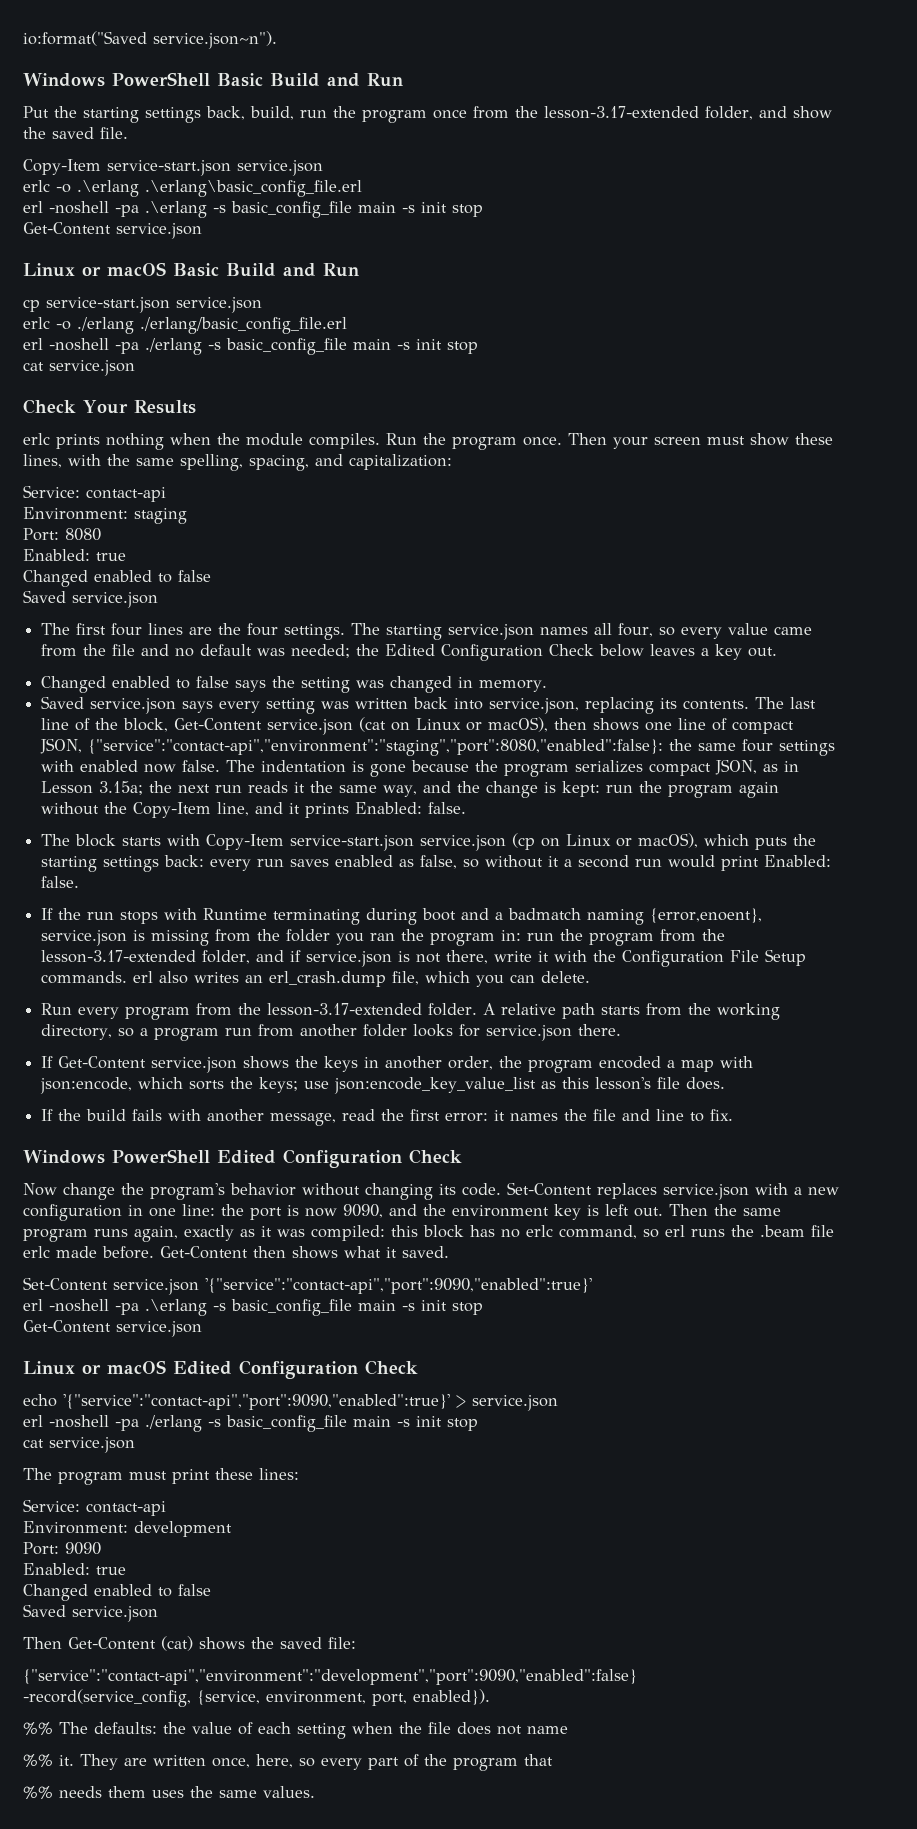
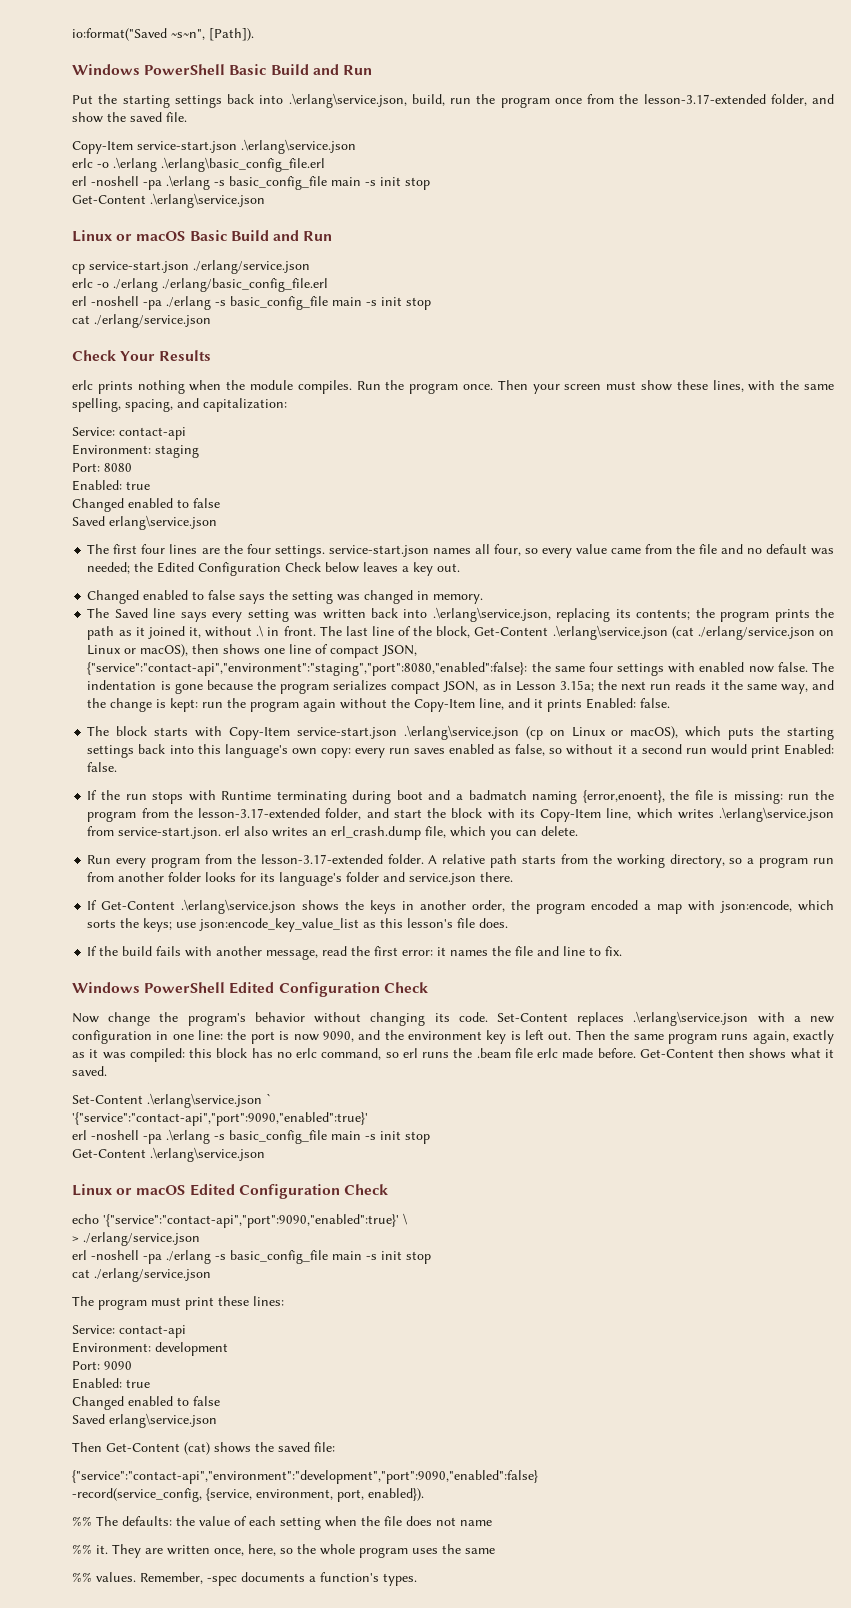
[153,31,277,49] service.json~n"). -> [171,28,254,41] ~s~n", [Path]).
[206,106,245,120] back, -> [227,93,407,108] back into .\erlang\service.json,
[237,160,323,176] service.json -> [241,139,356,154] .\erlang\service.json
[116,223,202,239] service.json -> [150,193,265,208] .\erlang\service.json
[176,297,262,313] service.json -> [193,260,310,274] ./erlang/service.json
[49,360,135,376] service.json -> [94,314,211,328] ./erlang/service.json
[72,592,158,608] service.json -> [109,515,217,530] erlang\service.json
[351,623,535,640] The starting service.json -> [328,545,429,557] service-start.json
[41,696,177,714] Saved service.json -> [87,608,176,618] The Saved line
[489,698,580,714] service.json, -> [432,607,551,622] .\erlang\service.json,
[683,700,750,710] contents. -> [636,608,835,622] [87,625,316,640] contents; the program prints the path as it joined it, without .\ in front.
[267,717,387,735] service.json (cat -> [552,625,815,640] .\erlang\service.json (cat ./erlang/service.json
[420,835,507,851] service.json -> [403,725,519,740] .\erlang\service.json
[164,855,205,867] back: -> [138,744,351,758] back into this language's own copy:
[41,929,522,946] service.json is missing from the folder you ran the program in: -> [670,790,783,804] the file is missing:
[290,949,807,967] [41,971,128,984] if service.json is not there, write it with the Configuration File Setup commands. -> [393,807,835,822] [87,826,222,839] start the block with its Copy-Item line, which writes .\erlang\service.json from service-start.json.
(481, 1030) none -> [260,872,406,886] its language's folder and
[151,1057,238,1073] service.json -> [181,899,297,914] .\erlang\service.json
[663,1184,749,1200] service.json -> [633,1011,749,1026] .\erlang\service.json
[113,1279,199,1295] service.json -> [147,1093,271,1108] .\erlang\service.json ` //
[116,1321,202,1337] service.json -> [150,1147,265,1162] .\erlang\service.json
[456,1395,558,1411] > service.json -> [403,1213,408,1225] [72,1232,200,1246] \ // > ./erlang/service.json
[49,1437,135,1453] service.json -> [94,1268,211,1282] ./erlang/service.json
[72,1606,158,1622] service.json -> [109,1413,217,1428] erlang\service.json
[321,1754,553,1771] [23,1786,315,1799] every part of the program that // %% needs them uses the same values. -> [297,1544,495,1558] [72,1572,417,1586] the whole program uses the same // %% values. Remember, -spec documents a function's types.

